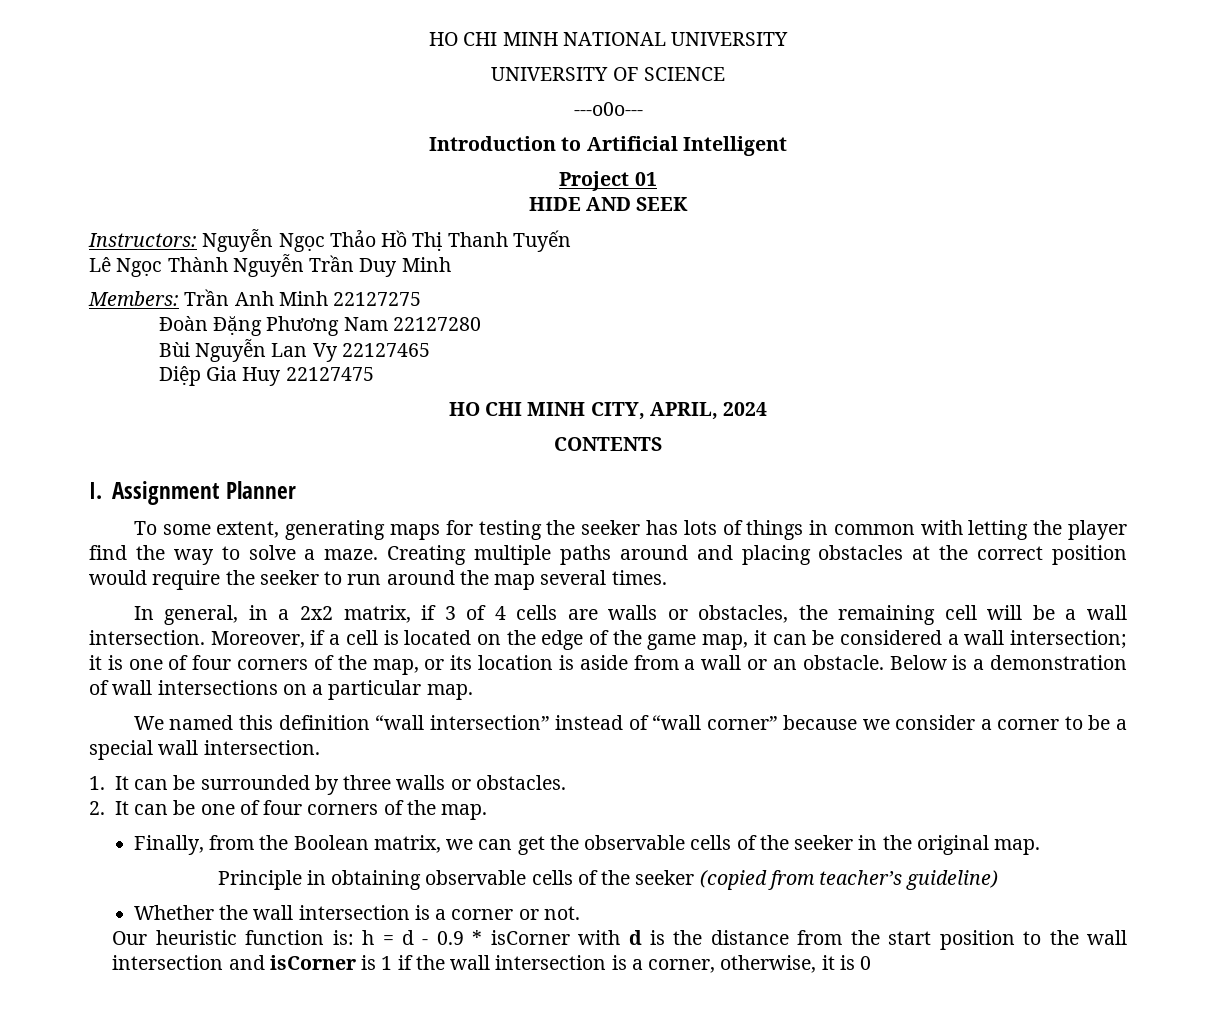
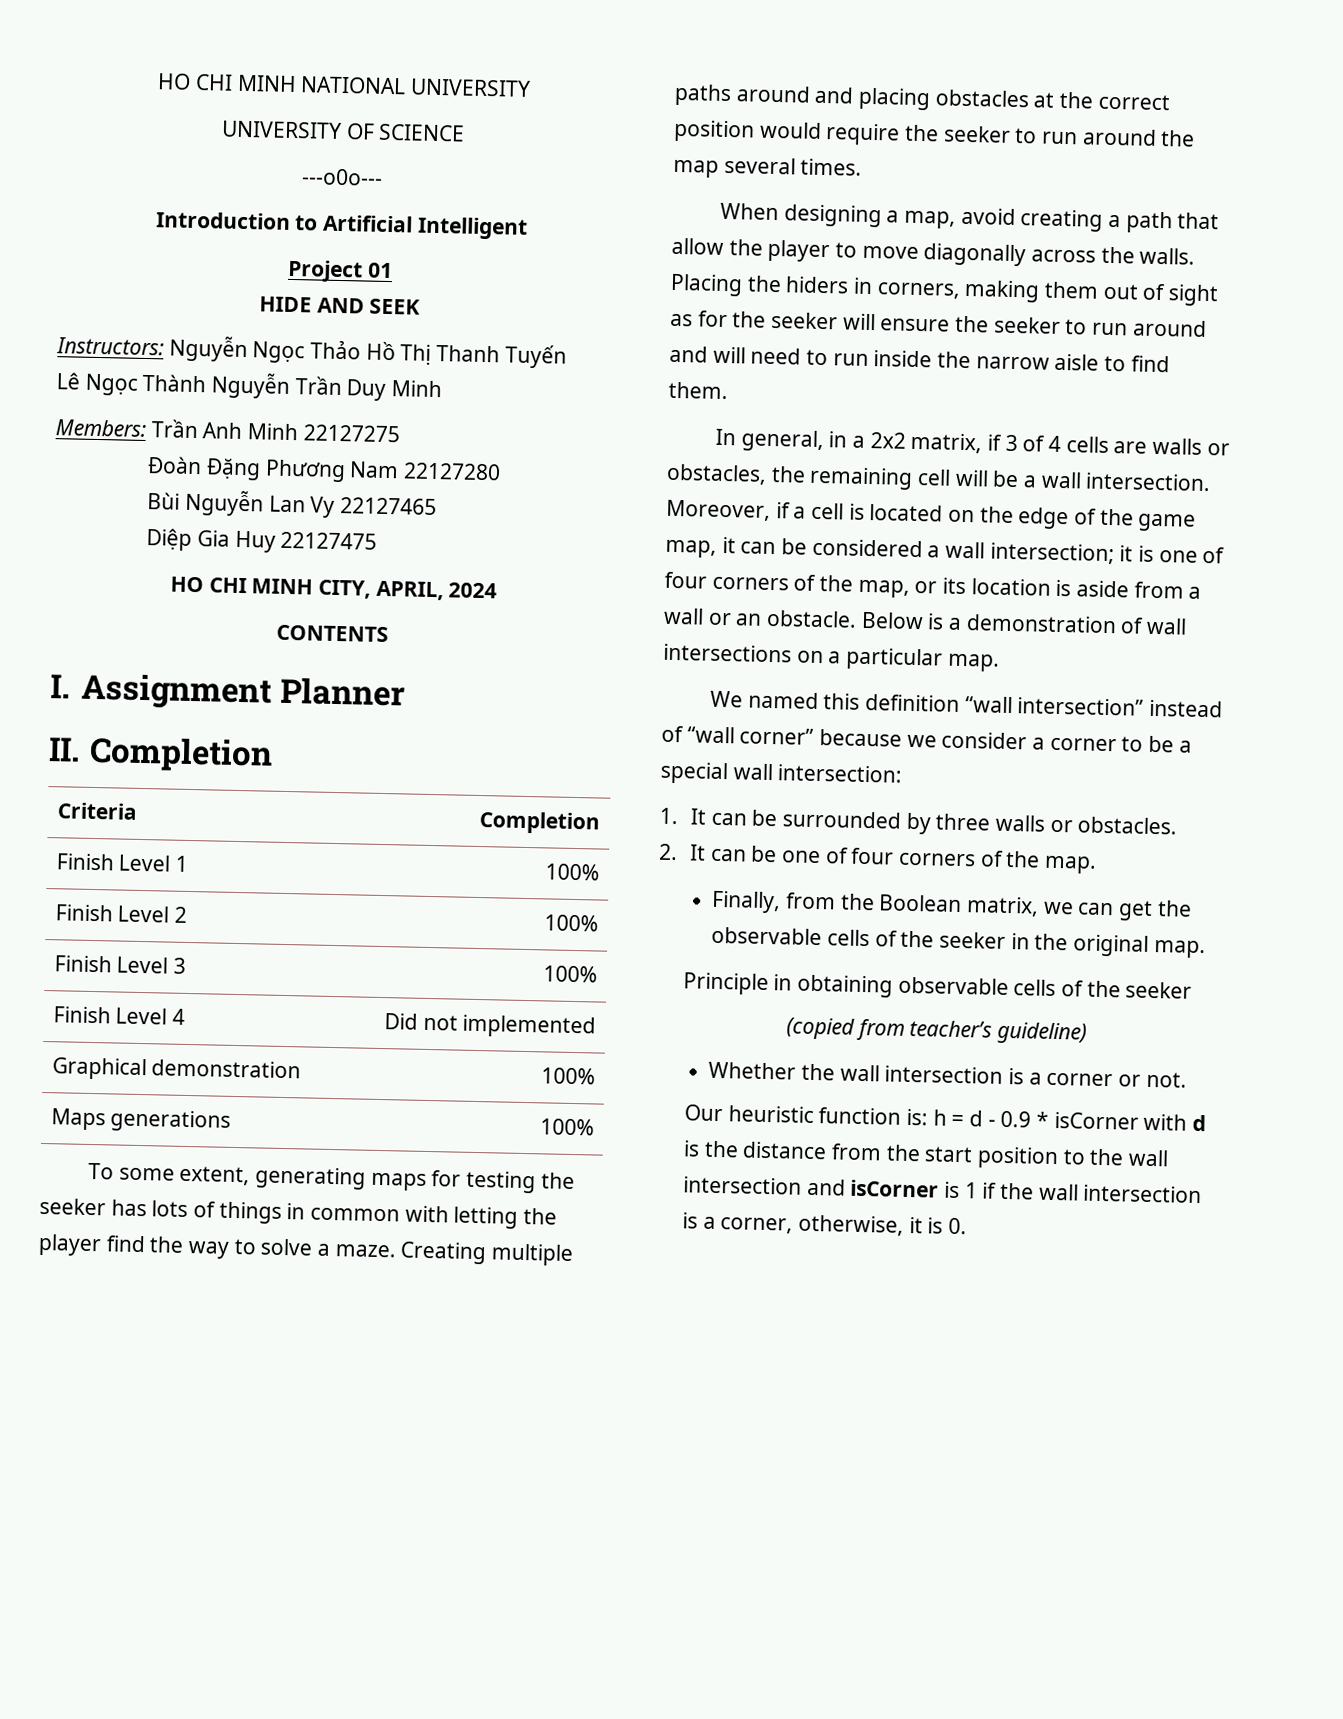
(296, 490) none -> [48,735,273,773] [56,802,138,820] [479,811,601,835] [55,853,188,872] [545,863,600,881] [54,904,187,923] [544,914,599,932] [53,955,186,974] [543,965,598,983] [52,1006,185,1025] [384,1013,597,1039] [51,1057,302,1081] [541,1067,596,1085] [50,1108,232,1133] [540,1118,595,1136] // II. Completion // Criteria | Completion // Finish Level 1 | 100% // Finish Level 2 | 100% // Finish Level 3 | 100% // Finish Level 4 | Did not implemented // Graphical demonstration | 100% // Maps generations | 100%
(667, 577) none -> [720,202,1220,234] [671,237,1196,267] [670,273,1220,307] [670,310,1207,337] [669,345,1170,373] [668,381,728,400] // When designing a map, avoid creating a path that allow the player to move diagonally across the walls. Placing the hiders in corners, making them out of sight as for the seeker will ensure the seeker to run around and will need to run inside the narrow aisle to find them.
[203,740,320,755] intersection. -> [777,764,903,783] intersection:
(695, 877) none -> (1193, 990) //
[860,956,872,970] 0 -> [948,1217,968,1235] 0.

